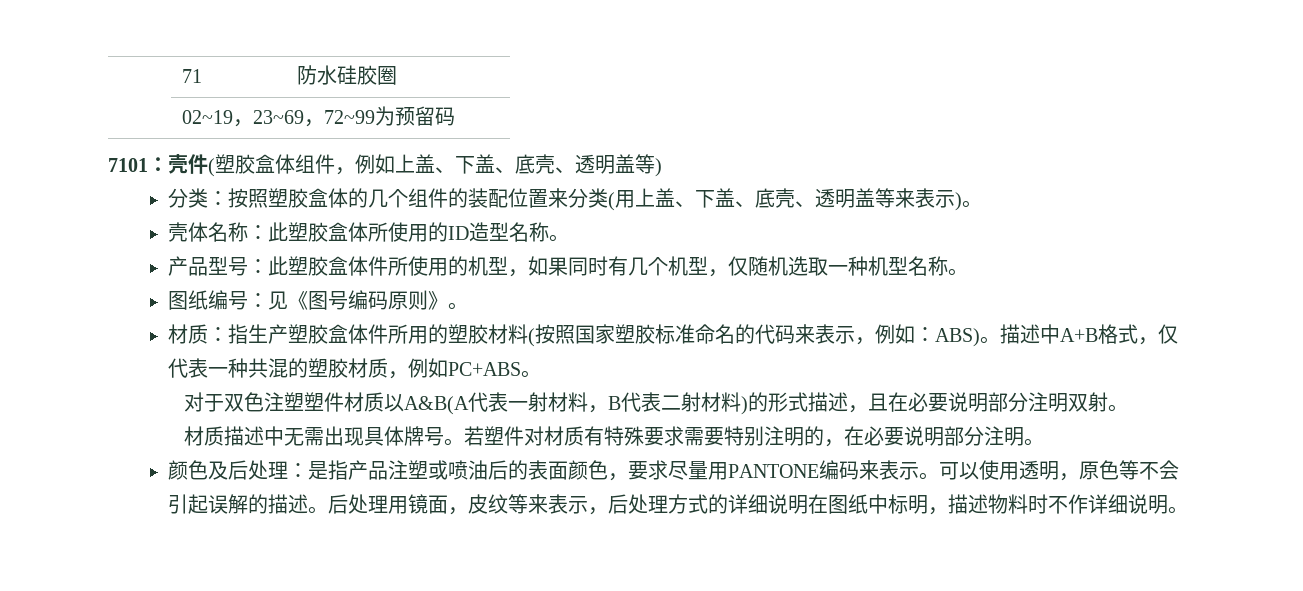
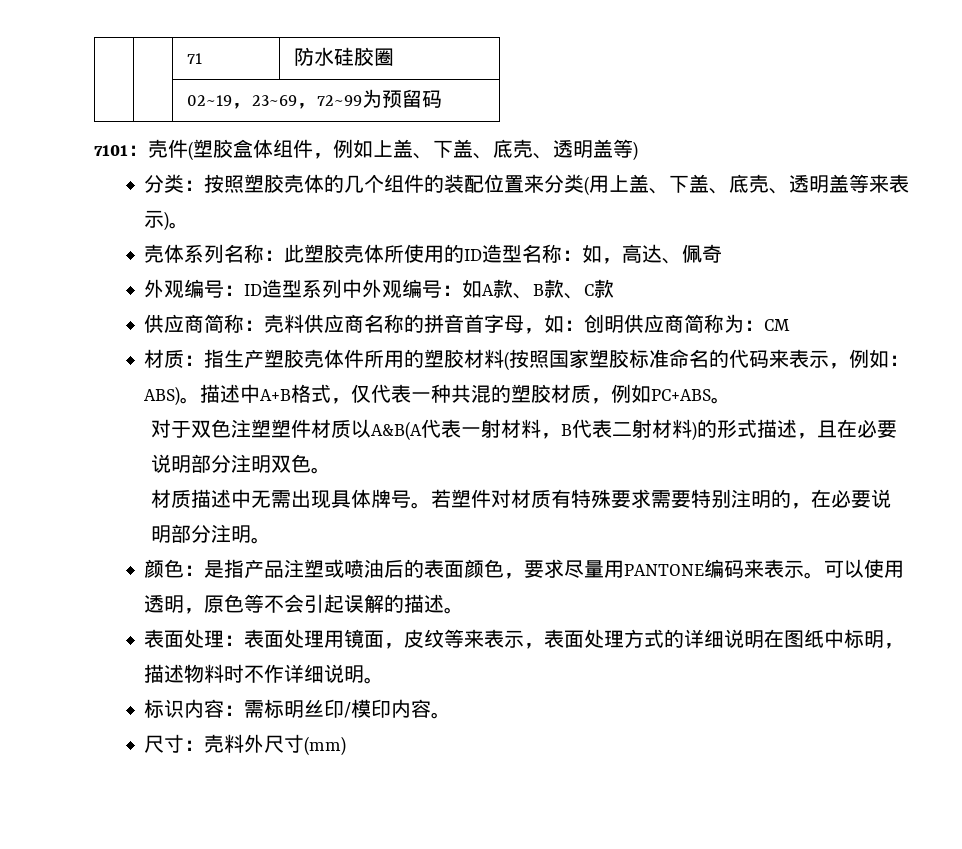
[307,188,328,207] 盒 -> [284,174,305,193] 壳
(208, 232) none -> [184,244,225,263] 系列
[327,222,348,241] 盒 -> [344,244,365,263] 壳
[548,234,569,242] [167,256,968,277] [167,290,468,310] 。 // 产品型号：此塑胶盒体件所使用的机型，如果同时有几个机型，仅随机选取一种机型名称。 // 图纸编号：见《图号编码原则》。 -> [562,244,723,264] [144,279,615,299] [144,314,791,334] ：如，高达、佩奇 // 外观编号：ID造型系列中外观编号：如A款、B款、C款 // 供应商简称：壳料供应商名称的拼音首字母，如：创明供应商简称为：CM
[327,324,348,343] 盒 -> [304,349,325,368] 壳
[1087,392,1108,412] 射 -> [291,454,312,473] 色
[207,460,288,480] 及后处理 -> (185, 568) none
[327,494,348,514] 后 -> [144,629,285,648] // 表面处理：表面
[607,494,628,514] 后 -> [544,629,585,648] 表面
(1188, 510) none -> [144,699,452,719] [144,734,347,756] // 标识内容：需标明丝印/模印内容。 // 尺寸：壳料外尺寸(mm)

